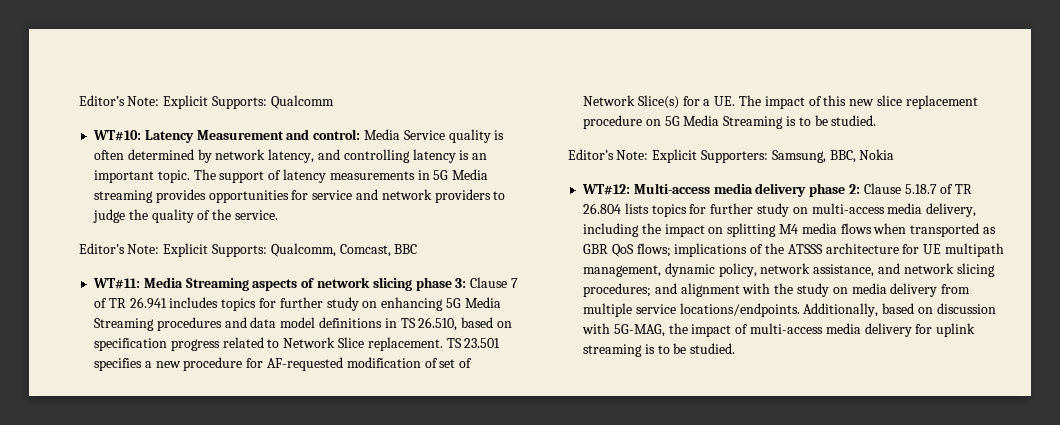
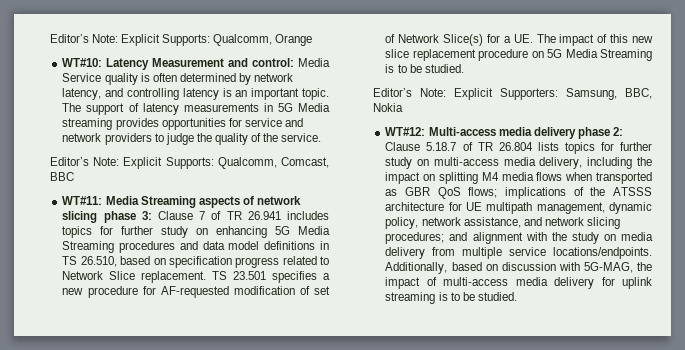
[78,95,334,109] Editor’s Note: Explicit Supports: Qualcomm -> [49,34,313,46] Editor’s Note: Explicit Supports: Qualcomm, Orange

